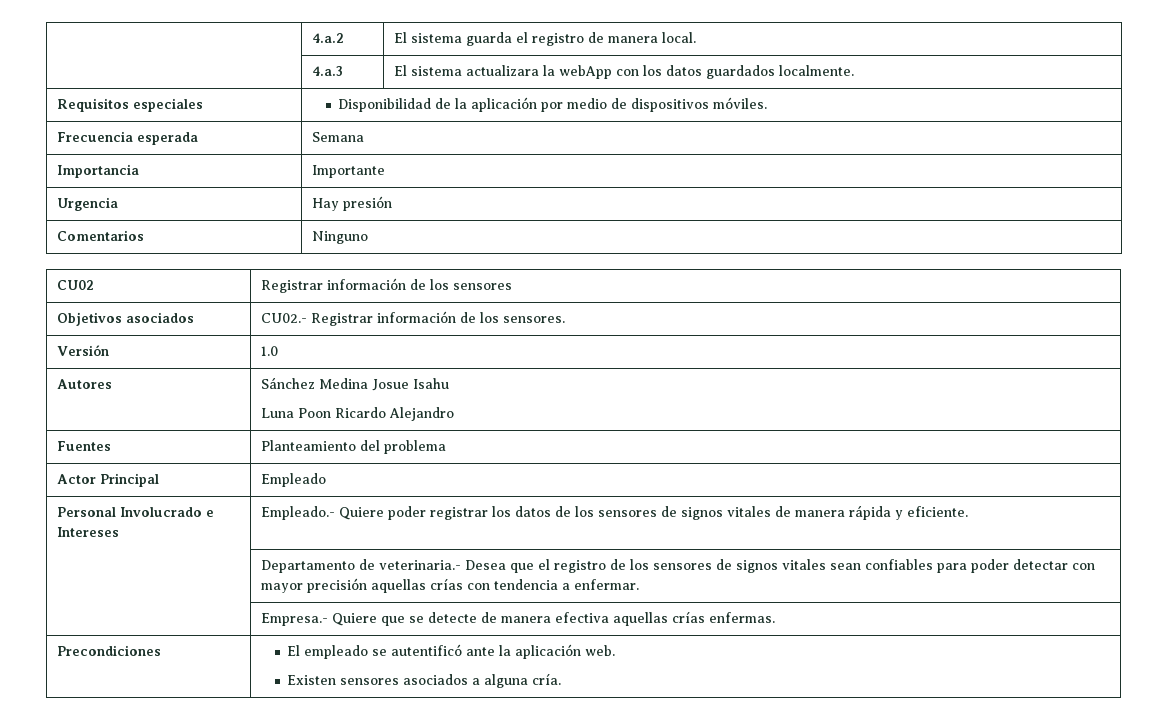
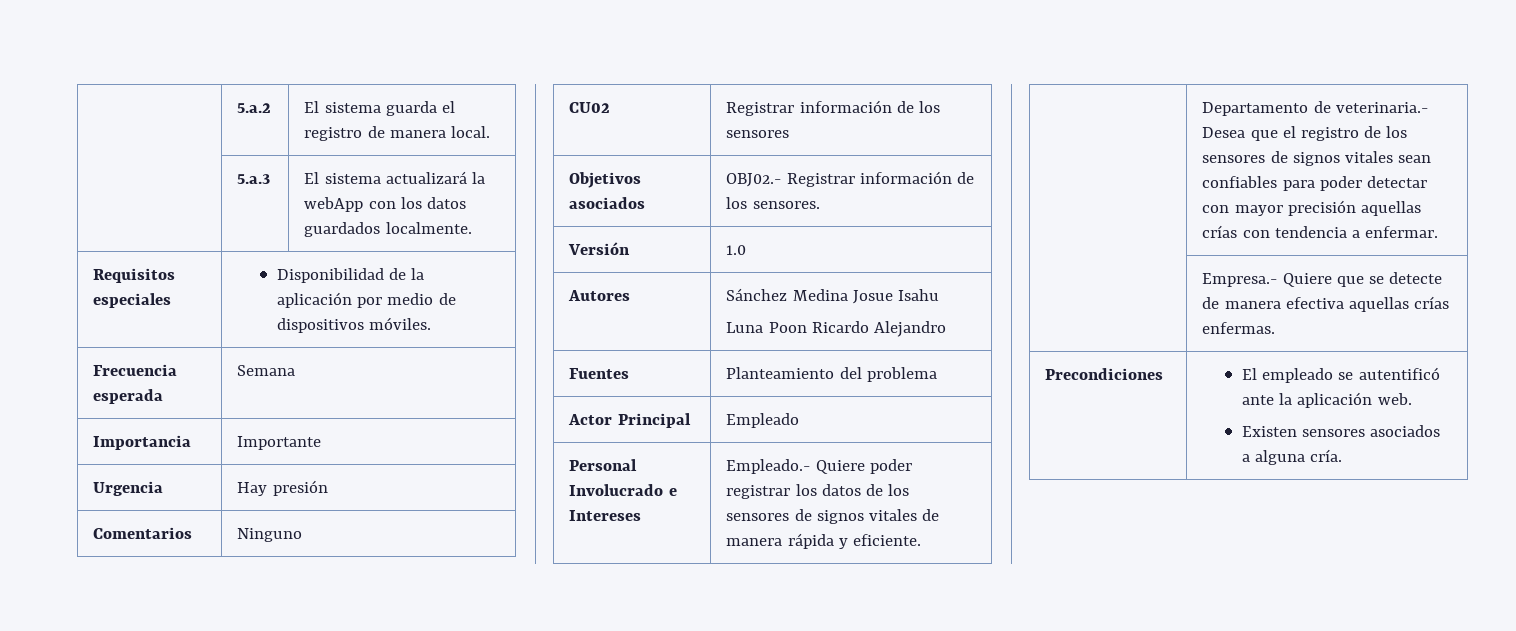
[312,33,345,43] | 4.a.2 -> [237,103,272,113] | 5.a.2
[312,66,344,76] [394,65,540,76] 4.a.3 | El sistema actualizara -> [237,174,271,184] [304,171,467,184] 5.a.3 | El sistema actualizará
[261,313,308,323] CU02.- -> [726,173,782,187] OBJ02.-

